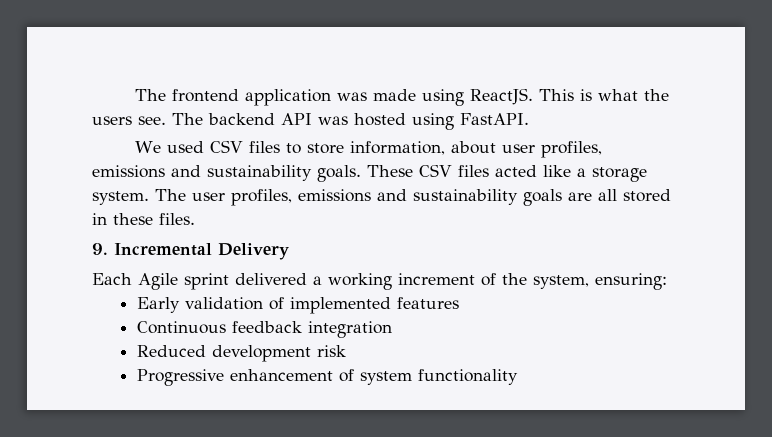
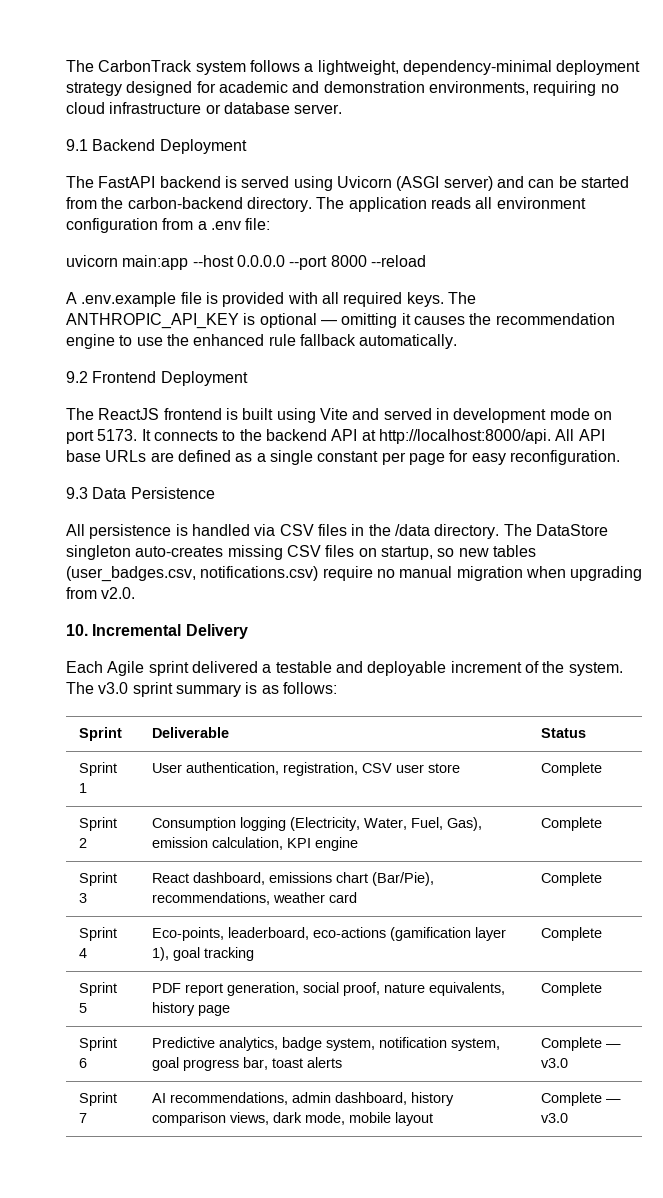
[135,88,670,106] [92,113,529,130] [135,140,603,158] [92,164,647,182] [92,189,671,206] [92,213,195,225] [92,243,108,255] The frontend application was made using ReactJS. This is what the users see. The backend API was hosted using FastAPI. // We used CSV files to store information, about user profiles, emissions and sustainability goals. These CSV files acted like a storage system. The user profiles, emissions and sustainability goals are all stored in these files. // 9. -> [66,60,641,75] [66,81,619,96] [66,102,343,114] [66,139,247,154] [66,176,629,191] [66,197,586,212] [66,218,271,233] [66,255,426,270] [66,292,476,307] [66,313,615,329] [66,334,458,349] [66,371,248,386] [66,408,612,423] [66,429,605,444] [66,450,620,465] [66,487,215,499] [66,524,608,539] [66,545,536,560] [66,566,643,582] [66,587,136,599] [66,624,88,636] The CarbonTrack system follows a lightweight, dependency-minimal deployment strategy designed for academic and demonstration environments, requiring no cloud infrastructure or database server. // 9.1 Backend Deployment // The FastAPI backend is served using Uvicorn (ASGI server) and can be started from the carbon-backend directory. The application reads all environment configuration from a .env file: // uvicorn main:app --host 0.0.0.0 --port 8000 --reload // A .env.example file is provided with all required keys. The ANTHROPIC_API_KEY is optional — omitting it causes the recommendation engine to use the enhanced rule fallback automatically. // 9.2 Frontend Deployment // The ReactJS frontend is built using Vite and served in development mode on port 5173. It connects to the backend API at http://localhost:8000/api. All API base URLs are defined as a single constant per page for easy reconfiguration. // 9.3 Data Persistence // All persistence is handled via CSV files in the /data directory. The DataStore singleton auto-creates missing CSV files on startup, so new tables (user_badges.csv, notifications.csv) require no manual migration when upgrading from v2.0. // 10.
[328,273,667,290] [136,297,459,314] [136,321,392,338] [136,345,346,362] [136,369,518,386] working increment of the system, ensuring: // Early validation of implemented features // Continuous feedback integration // Reduced development risk // Progressive enhancement of system functionality -> [275,661,623,676] [66,682,337,697] [78,727,122,741] [151,727,229,738] [540,728,586,738] [78,762,117,776] [78,783,87,793] [151,762,460,776] [540,762,602,776] [78,817,117,831] [78,838,87,848] [151,817,482,831] [151,837,358,851] [540,817,602,831] [78,872,117,886] [78,893,87,903] [151,872,434,886] [151,892,357,905] [540,872,602,886] [78,927,117,941] [78,948,87,958] [151,927,506,941] [151,947,254,961] [540,927,602,941] [78,982,117,996] [78,1003,87,1013] [151,982,505,996] [151,1002,230,1016] [540,982,602,996] [78,1037,117,1051] [78,1058,87,1068] [151,1037,500,1051] [151,1057,342,1071] [540,1037,621,1051] [540,1058,568,1068] [78,1092,117,1106] [78,1113,87,1123] [151,1092,454,1106] [151,1112,433,1126] [540,1092,621,1106] [540,1113,568,1123] testable and deployable increment of the system. The v3.0 sprint summary is as follows: // Sprint | Deliverable | Status // Sprint 1 | User authentication, registration, CSV user store | Complete // Sprint 2 | Consumption logging (Electricity, Water, Fuel, Gas), emission calculation, KPI engine | Complete // Sprint 3 | React dashboard, emissions chart (Bar/Pie), recommendations, weather card | Complete // Sprint 4 | Eco-points, leaderboard, eco-actions (gamification layer 1), goal tracking | Complete // Sprint 5 | PDF report generation, social proof, nature equivalents, history page | Complete // Sprint 6 | Predictive analytics, badge system, notification system, goal progress bar, toast alerts | Complete — v3.0 // Sprint 7 | AI recommendations, admin dashboard, history comparison views, dark mode, mobile layout | Complete — v3.0

